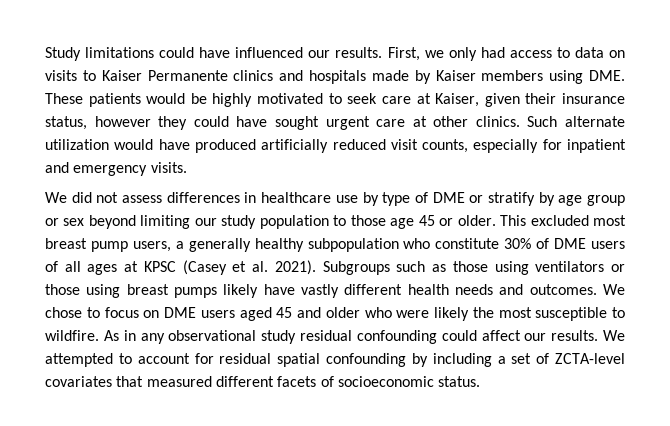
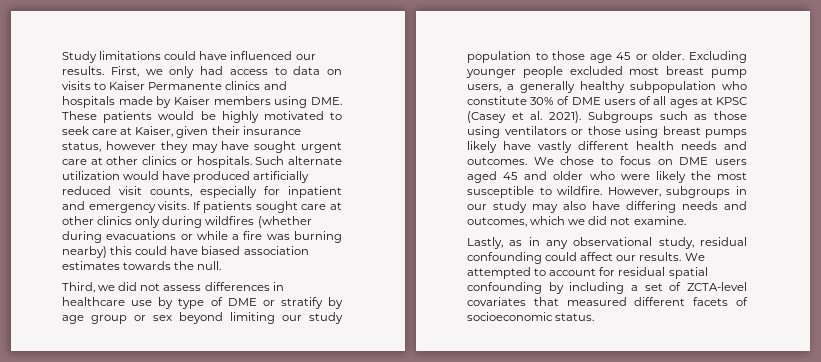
[193,116,229,127] could -> [191,144,218,153] may
[475,116,520,127] clinics. -> [142,156,252,168] clinics or hospitals.
[45,192,67,203] // We -> [192,201,342,213] [62,216,312,228] [62,231,342,243] [62,246,309,258] [62,261,222,270] [62,282,116,293] If patients sought care at other clinics only during wildfires (whether during evacuations or while a fire was burning nearby) this could have biased association estimates towards the null. // Third, we
[500,215,527,226] This -> [689,51,747,63] [466,66,563,78] Excluding younger people
[103,330,119,341] As -> [607,186,747,198] [467,201,747,213] [467,216,686,227] [467,237,523,249] However, subgroups in our study may also have differing needs and outcomes, which we did not examine. // Lastly, as
[261,330,297,344] study -> [658,237,694,249] study,

